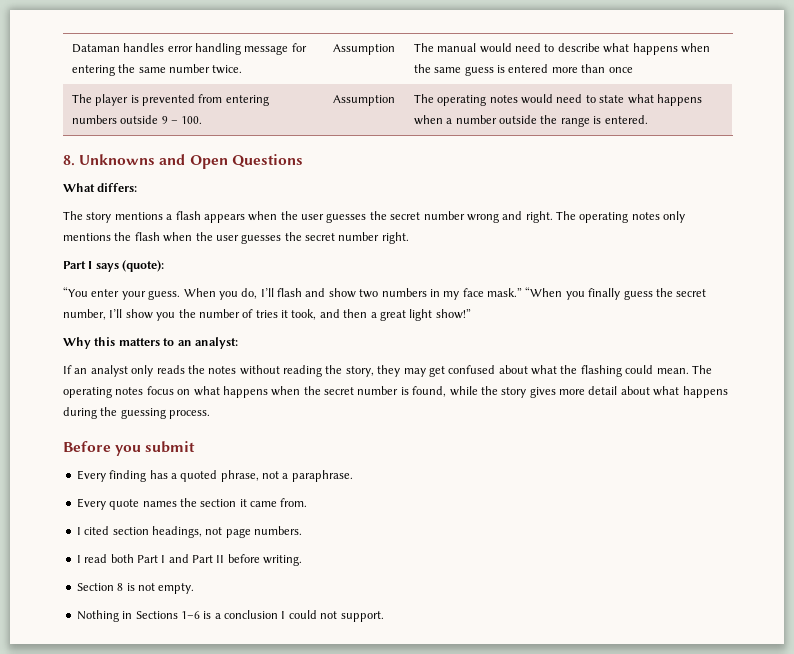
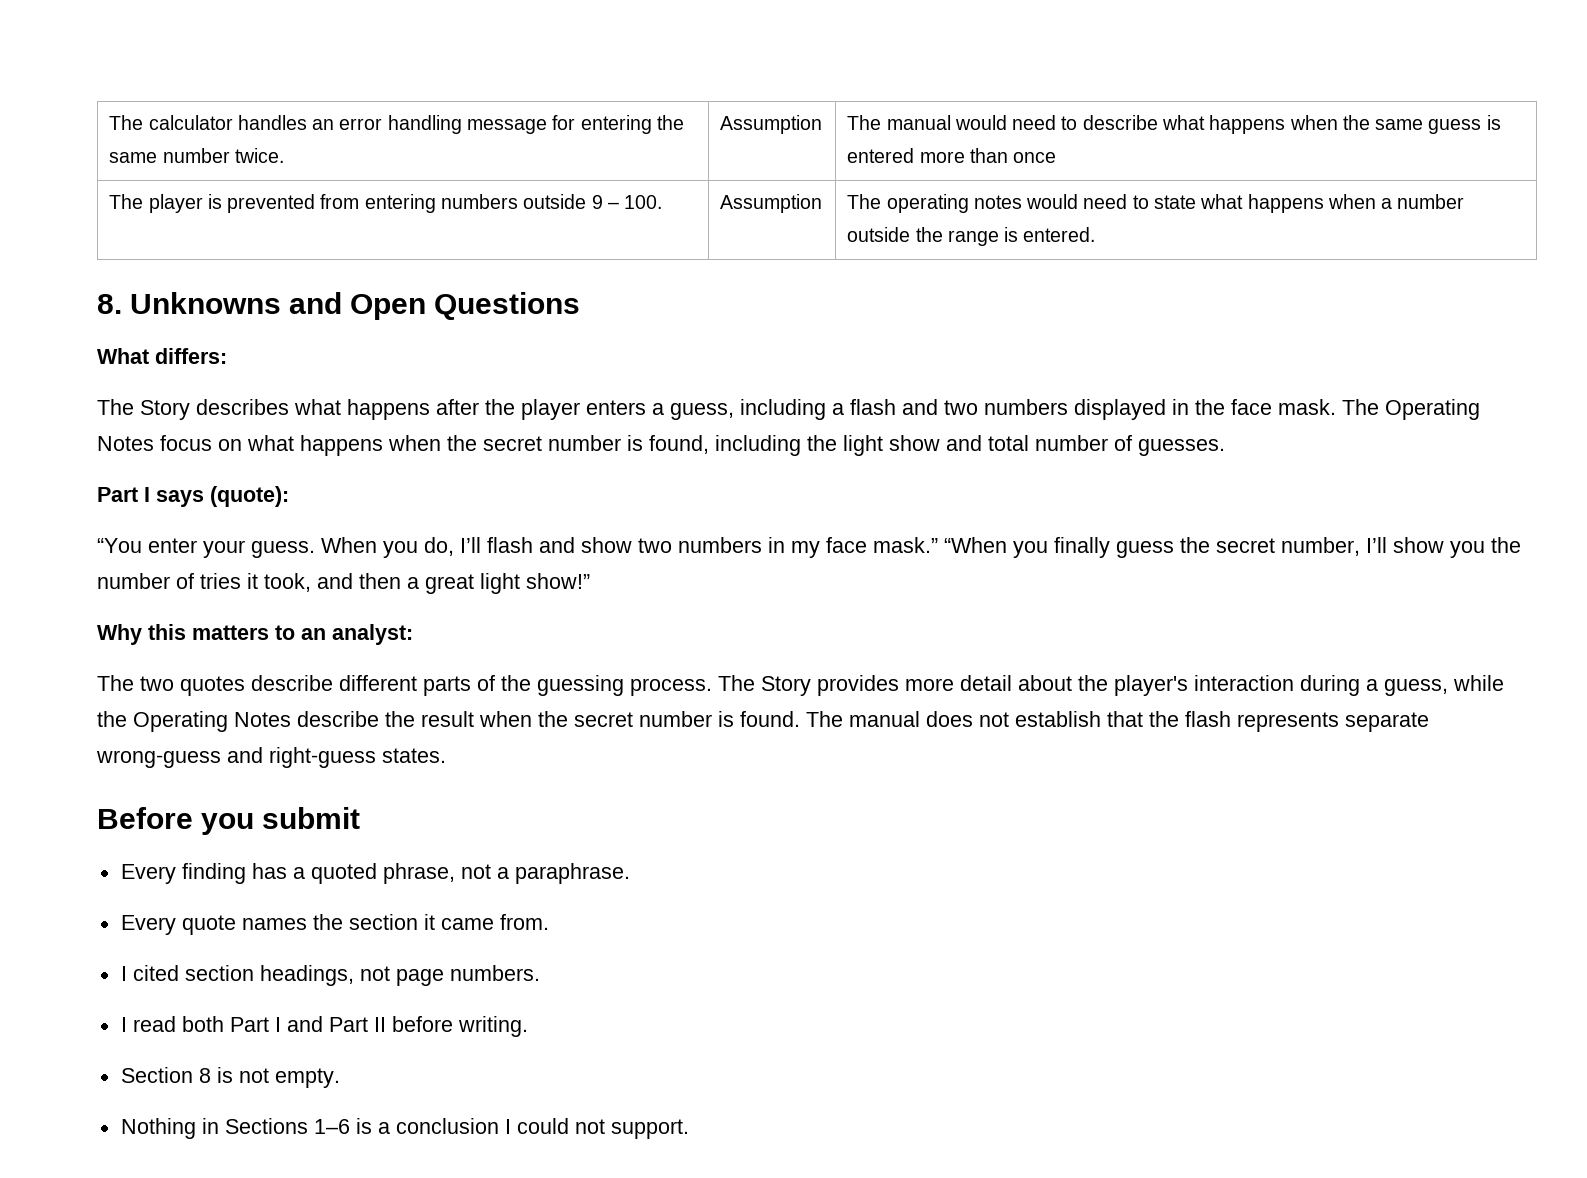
[71,43,165,53] Dataman handles -> [109,115,335,130] The calculator handles an
[86,211,686,223] [63,232,409,244] story mentions a flash appears when the user guesses the secret number wrong and right. The operating notes only mentions the flash when the user guesses the secret number right. -> [140,399,1480,420] [97,435,1225,456] Story describes what happens after the player enters a guess, including a flash and two numbers displayed in the face mask. The Operating Notes focus on what happens when the secret number is found, including the light show and total number of guesses.
[63,365,712,377] [63,386,728,398] [63,407,211,419] If an analyst only reads the notes without reading the story, they may get confused about what the flashing could mean. The operating notes focus on what happens when the secret number is found, while the story gives more detail about what happens during the guessing process. -> [97,675,1504,696] [97,711,1429,732] [96,747,446,768] The two quotes describe different parts of the guessing process. The Story provides more detail about the player's interaction during a guess, while the Operating Notes describe the result when the secret number is found. The manual does not establish that the flash represents separate wrong-guess and right-guess states.

